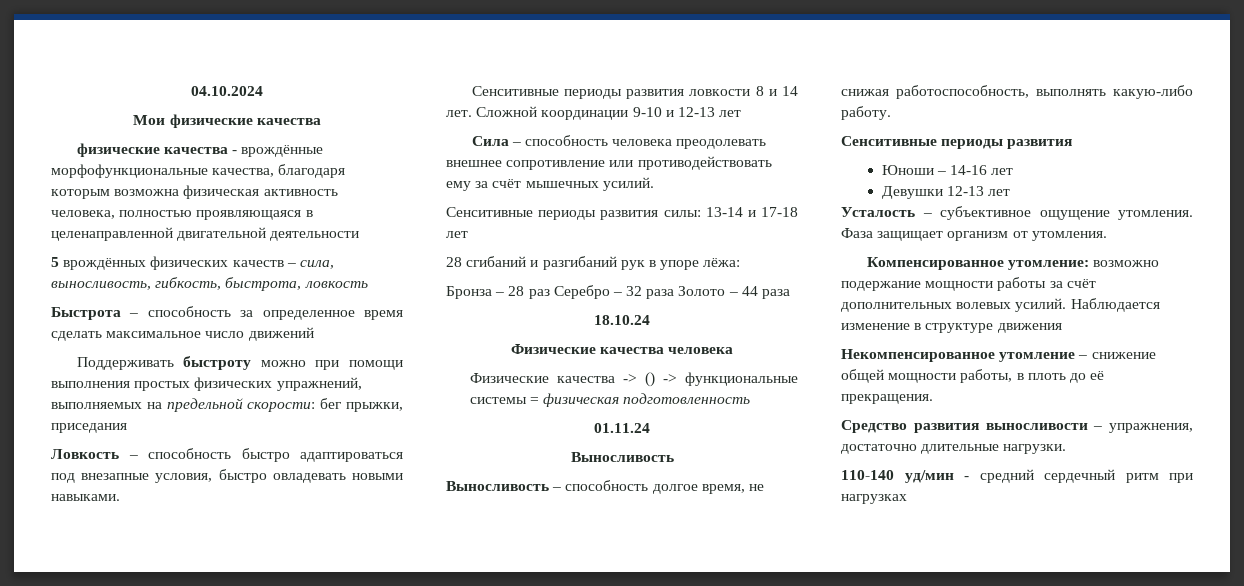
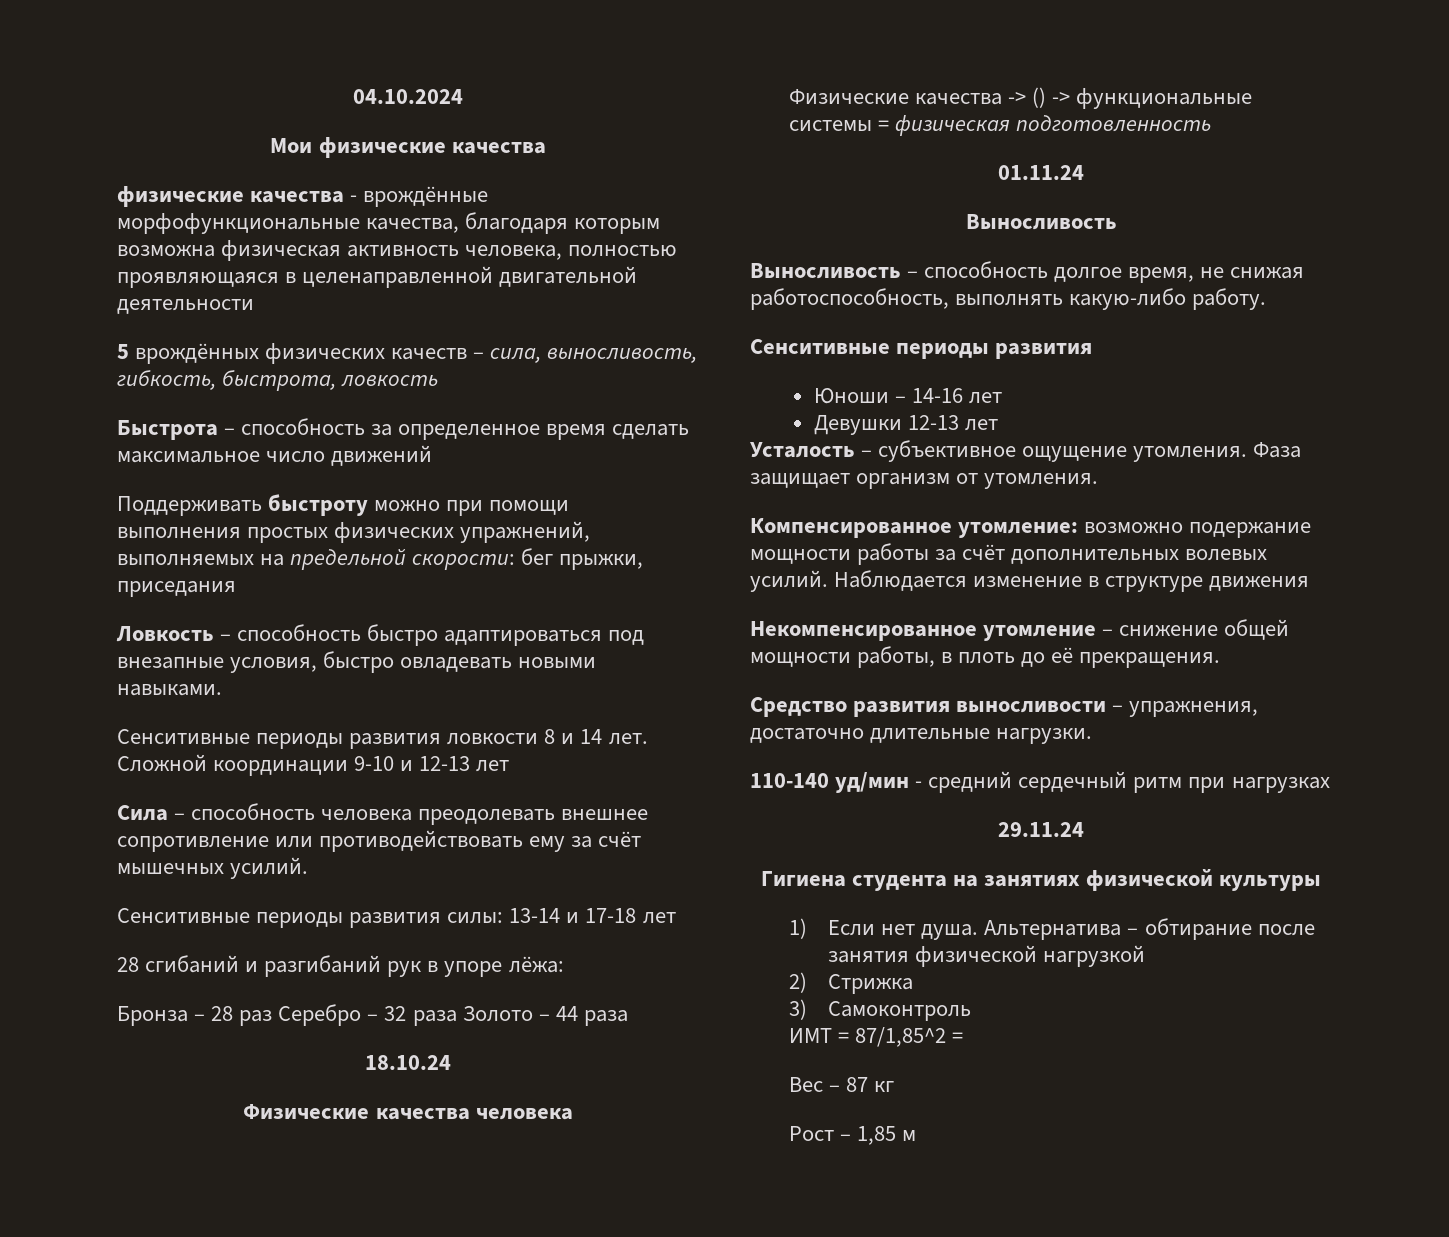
(907, 499) none -> [998,822,1084,837] [760,869,1322,891] [789,918,1315,940] [828,945,1146,967] [789,972,914,994] [789,999,972,1021] [789,1027,964,1047] [789,1077,895,1092] [789,1126,917,1145] // 29.11.24 // Гигиена студента на занятиях физической культуры // 1) Если нет душа. Альтернатива – обтирание после занятия физической нагрузкой // 2) Стрижка // 3) Самоконтроль // ИМТ = 87/1,85^2 = // Вес – 87 кг // Рост – 1,85 м

